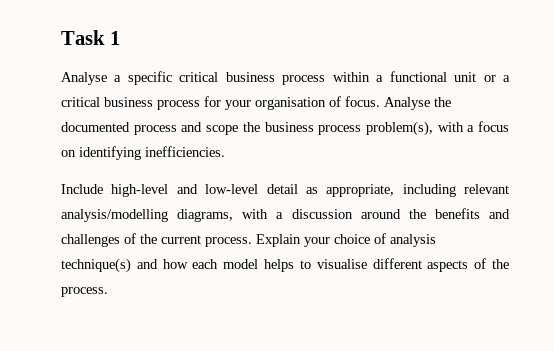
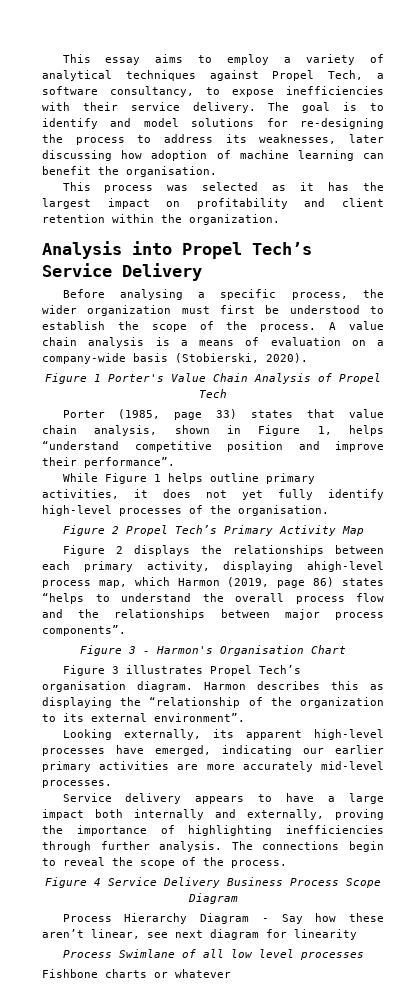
[61,30,120,45] [61,71,510,85] [61,96,451,110] [61,121,509,136] [61,146,225,160] [61,184,509,197] [61,208,510,222] [61,233,436,247] [61,258,509,273] [61,287,108,297] Task 1 // Analyse a specific critical business process within a functional unit or a critical business process for your organisation of focus. Analyse the documented process and scope the business process problem(s), with a focus on identifying inefficiencies. // Include high-level and low-level detail as appropriate, including relevant analysis/modelling diagrams, with a discussion around the benefits and challenges of the current process. Explain your choice of analysis technique(s) and how each model helps to visualise different aspects of the process. -> [62,54,384,65] [42,70,385,81] [42,86,384,97] [42,102,384,113] [42,118,384,129] [42,134,384,145] [42,150,384,161] [42,166,217,177] [62,182,384,193] [42,198,384,209] [42,214,280,225] [42,241,312,259] [42,263,202,281] [62,289,384,300] [42,305,385,316] [42,321,384,332] [42,337,384,348] [42,353,308,364] [45,373,381,384] [199,389,227,398] [62,409,384,420] [42,425,384,436] [42,441,384,452] [42,457,175,468] [62,473,315,484] [42,489,384,500] [42,505,329,516] [62,525,364,536] [62,545,384,556] [42,561,384,572] [42,577,384,588] [42,593,384,604] [42,609,384,620] [42,625,126,636] [80,645,346,656] [62,665,301,676] [42,681,384,692] [42,697,384,708] [42,713,245,722] [62,729,384,740] [42,745,384,756] [42,761,384,772] [42,780,112,788] [62,793,384,804] [42,809,384,820] [42,825,384,836] [42,841,384,852] [42,857,287,868] [45,877,381,888] [187,893,238,904] [62,913,384,924] [42,929,357,940] [62,949,364,960] [42,969,231,978] This essay aims to employ a variety of analytical techniques against Propel Tech, a software consultancy, to expose inefficiencies with their service delivery. The goal is to identify and model solutions for re-designing the process to address its weaknesses, later discussing how adoption of machine learning can benefit the organisation. // This process was selected as it has the largest impact on profitability and client retention within the organization. // Analysis into Propel Tech’s Service Delivery // Before analysing a specific process, the wider organization must first be understood to establish the scope of the process. A value chain analysis is a means of evaluation on a company-wide basis (Stobierski, 2020). // Figure 1 Porter's Value Chain Analysis of Propel Tech // Porter (1985, page 33) states that value chain analysis, shown in Figure 1, helps “understand competitive position and improve their performance”. // While Figure 1 helps outline primary activities, it does not yet fully identify high-level processes of the organisation. // Figure 2 Propel Tech’s Primary Activity Map // Figure 2 displays the relationships between each primary activity, displaying ahigh-level process map, which Harmon (2019, page 86) states “helps to understand the overall process flow and the relationships between major process components”. // Figure 3 - Harmon's Organisation Chart // Figure 3 illustrates Propel Tech’s organisation diagram. Harmon describes this as displaying the “relationship of the organization to its external environment”. // Looking externally, its apparent high-level processes have emerged, indicating our earlier primary activities are more accurately mid-level processes. // Service delivery appears to have a large impact both internally and externally, proving the importance of highlighting inefficiencies through further analysis. The connections begin to reveal the scope of the process. // Figure 4 Service Delivery Business Process Scope Diagram // Process Hierarchy Diagram - Say how these aren’t linear, see next diagram for linearity // Process Swimlane of all low level processes // Fishbone charts or whatever

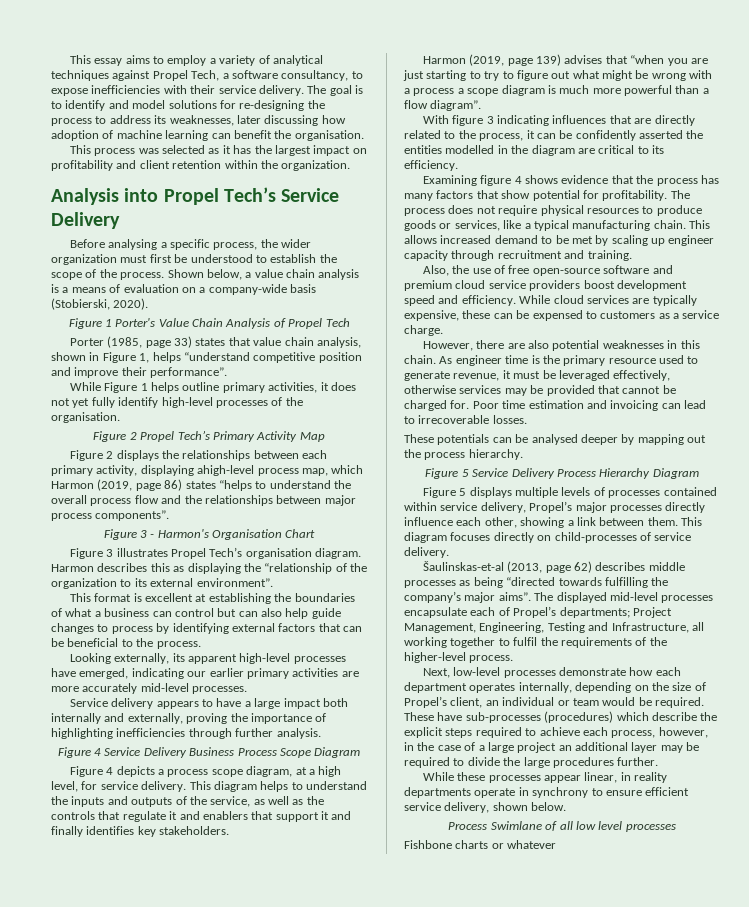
[329,322,337,330] A -> [167,269,252,280] Shown below, a
(245, 717) none -> [69,593,355,604] [51,608,341,619] [51,623,362,634] [51,638,201,649] // This format is excellent at establishing the boundaries of what a business can control but can also help guide changes to process by identifying external factors that can be beneficial to the process.
[231,841,384,852] [42,857,287,868] The connections begin to reveal the scope of the process. -> (321, 733) none
[62,913,384,924] [42,929,357,940] Process Hierarchy Diagram - Say how these aren’t linear, see next diagram for linearity -> [69,766,342,777] [51,781,367,792] [51,796,324,807] [51,811,352,822] [51,826,230,837] [422,54,708,66] [403,70,713,81] [404,85,709,96] [404,100,482,111] [422,115,695,126] [404,130,704,141] [404,145,664,156] [404,160,458,171] [422,175,719,186] [404,190,690,201] [404,205,702,216] [404,220,710,231] [404,235,715,246] [404,250,632,261] [422,265,673,276] [404,280,687,291] [404,295,697,306] [404,310,720,321] [404,325,443,336] [422,340,700,351] [404,355,699,366] [404,370,671,381] [404,385,676,396] [404,400,706,411] [404,415,527,424] [404,434,706,445] [404,449,523,460] [425,468,699,479] [422,487,717,498] [404,501,706,513] [404,517,702,528] [404,532,692,543] [404,547,449,558] [422,561,685,573] [404,577,669,588] [404,591,714,603] [404,606,672,618] [404,622,704,633] [404,637,667,648] [404,652,514,663] [422,667,681,678] [404,682,706,693] [404,696,704,708] [404,711,718,723] [404,727,708,738] [404,742,700,753] [404,757,659,768] [422,772,668,783] [404,787,690,798] [404,802,567,813] Figure 4 depicts a process scope diagram, at a high level, for service delivery. This diagram helps to understand the inputs and outputs of the service, as well as the controls that regulate it and enablers that support it and finally identifies key stakeholders. // Harmon (2019, page 139) advises that “when you are just starting to try to figure out what might be wrong with a process a scope diagram is much more powerful than a flow diagram”. // With figure 3 indicating influences that are directly related to the process, it can be confidently asserted the entities modelled in the diagram are critical to its efficiency. // Examining figure 4 shows evidence that the process has many factors that show potential for profitability. The process does not require physical resources to produce goods or services, like a typical manufacturing chain. This allows increased demand to be met by scaling up engineer capacity through recruitment and training. // Also, the use of free open-source software and premium cloud service providers boost development speed and efficiency. While cloud services are typically expensive, these can be expensed to customers as a service charge. // However, there are also potential weaknesses in this chain. As engineer time is the primary resource used to generate revenue, it must be leveraged effectively, otherwise services may be provided that cannot be charged for. Poor time estimation and invoicing can lead to irrecoverable losses. // These potentials can be analysed deeper by mapping out the process hierarchy. // Figure 5 Service Delivery Process Hierarchy Diagram // Figure 5 displays multiple levels of processes contained within service delivery, Propel’s major processes directly influence each other, showing a link between them. This diagram focuses directly on child-processes of service delivery. // Šaulinskas-et-al (2013, page 62) describes middle processes as being “directed towards fulfilling the company’s major aims”. The displayed mid-level processes encapsulate each of Propel’s departments; Project Management, Engineering, Testing and Infrastructure, all working together to fulfil the requirements of the higher-level process. // Next, low-level processes demonstrate how each department operates internally, depending on the size of Propel’s client, an individual or team would be required. These have sub-processes (procedures) which describe the explicit steps required to achieve each process, however, in the case of a large project an additional layer may be required to divide the large procedures further. // While these processes appear linear, in reality departments operate in synchrony to ensure efficient service delivery, shown below.

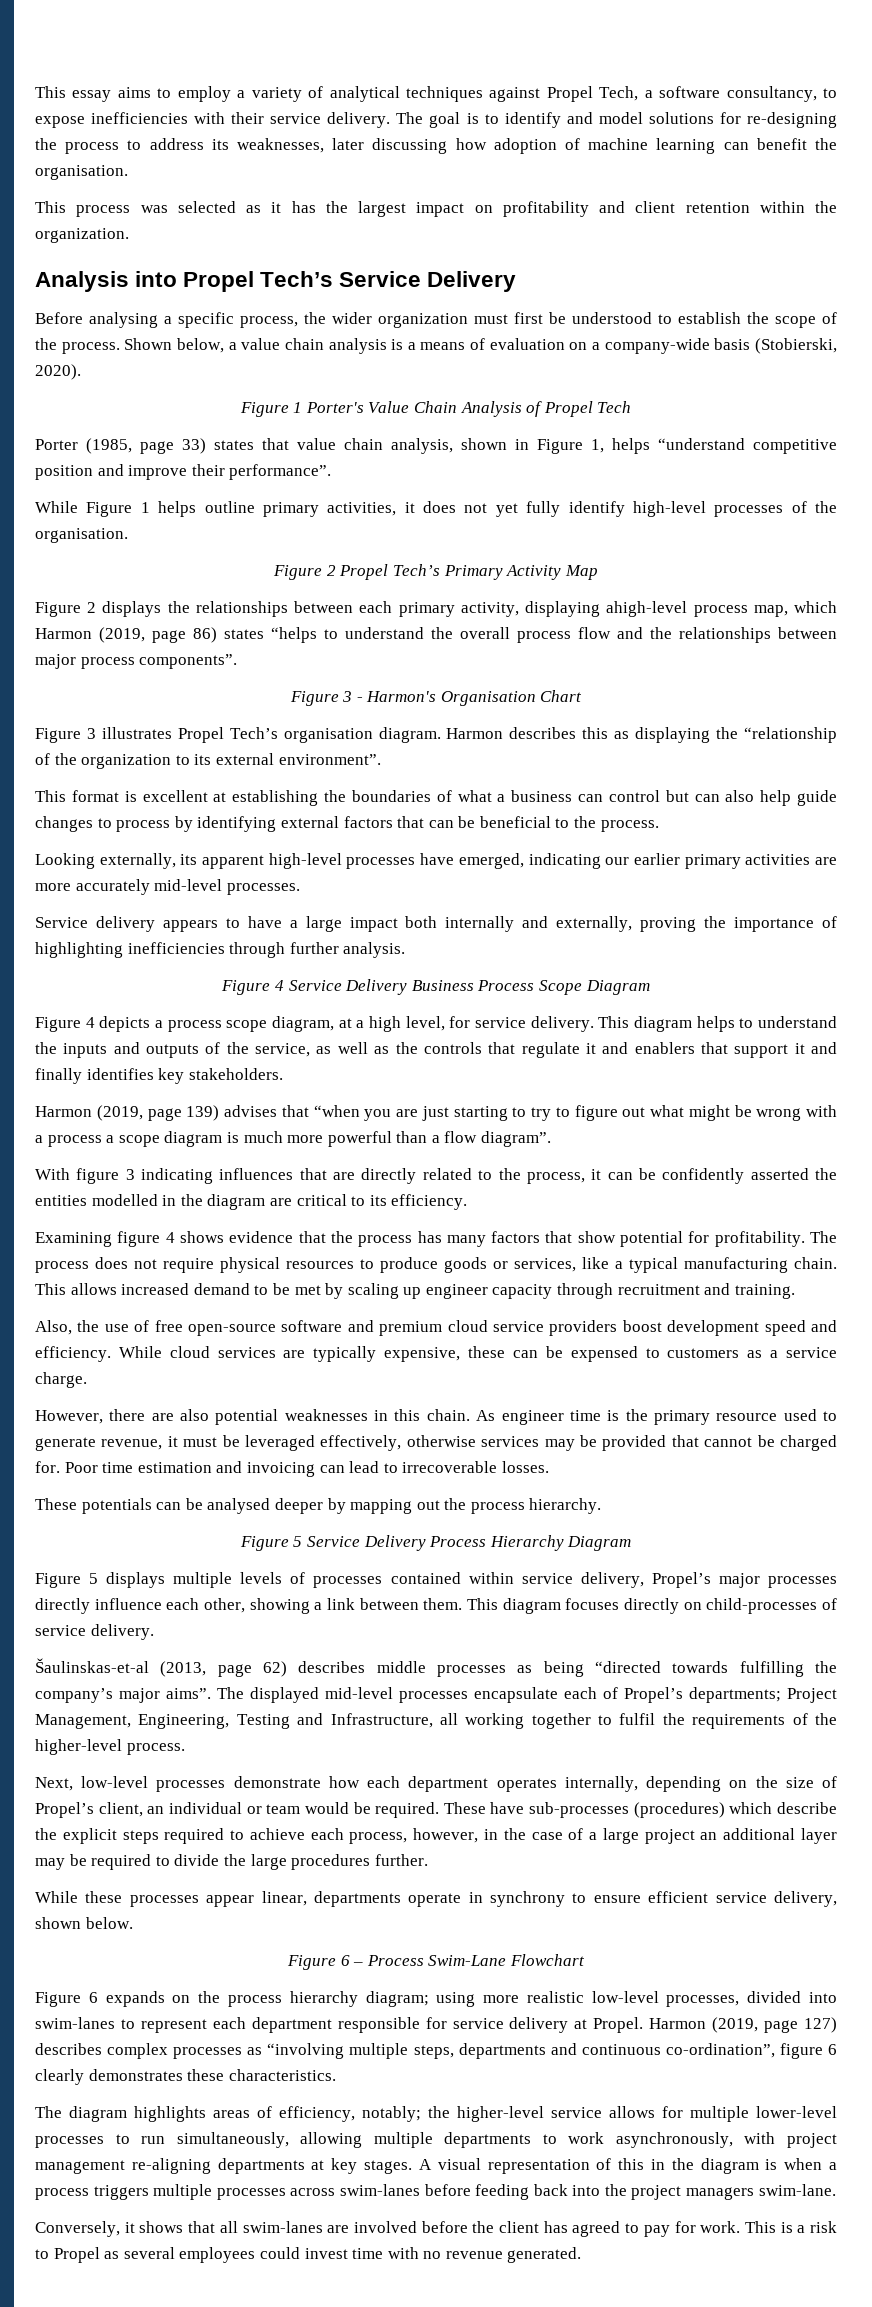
[620,772,668,783] in reality -> (307, 1898) none
[448,821,676,832] [404,840,557,849] Process Swimlane of all low level processes // Fishbone charts or whatever -> [287,1954,585,1970] [35,1991,838,2007] [35,2017,838,2033] [35,2043,838,2059] [35,2069,336,2085] [35,2106,837,2122] [35,2132,837,2148] [35,2158,837,2174] [35,2184,836,2200] [35,2221,838,2237] [35,2247,582,2263] Figure 6 – Process Swim-Lane Flowchart // Figure 6 expands on the process hierarchy diagram; using more realistic low-level processes, divided into swim-lanes to represent each department responsible for service delivery at Propel. Harmon (2019, page 127) describes complex processes as “involving multiple steps, departments and continuous co-ordination”, figure 6 clearly demonstrates these characteristics. // The diagram highlights areas of efficiency, notably; the higher-level service allows for multiple lower-level processes to run simultaneously, allowing multiple departments to work asynchronously, with project management re-aligning departments at key stages. A visual representation of this in the diagram is when a process triggers multiple processes across swim-lanes before feeding back into the project managers swim-lane. // Conversely, it shows that all swim-lanes are involved before the client has agreed to pay for work. This is a risk to Propel as several employees could invest time with no revenue generated.

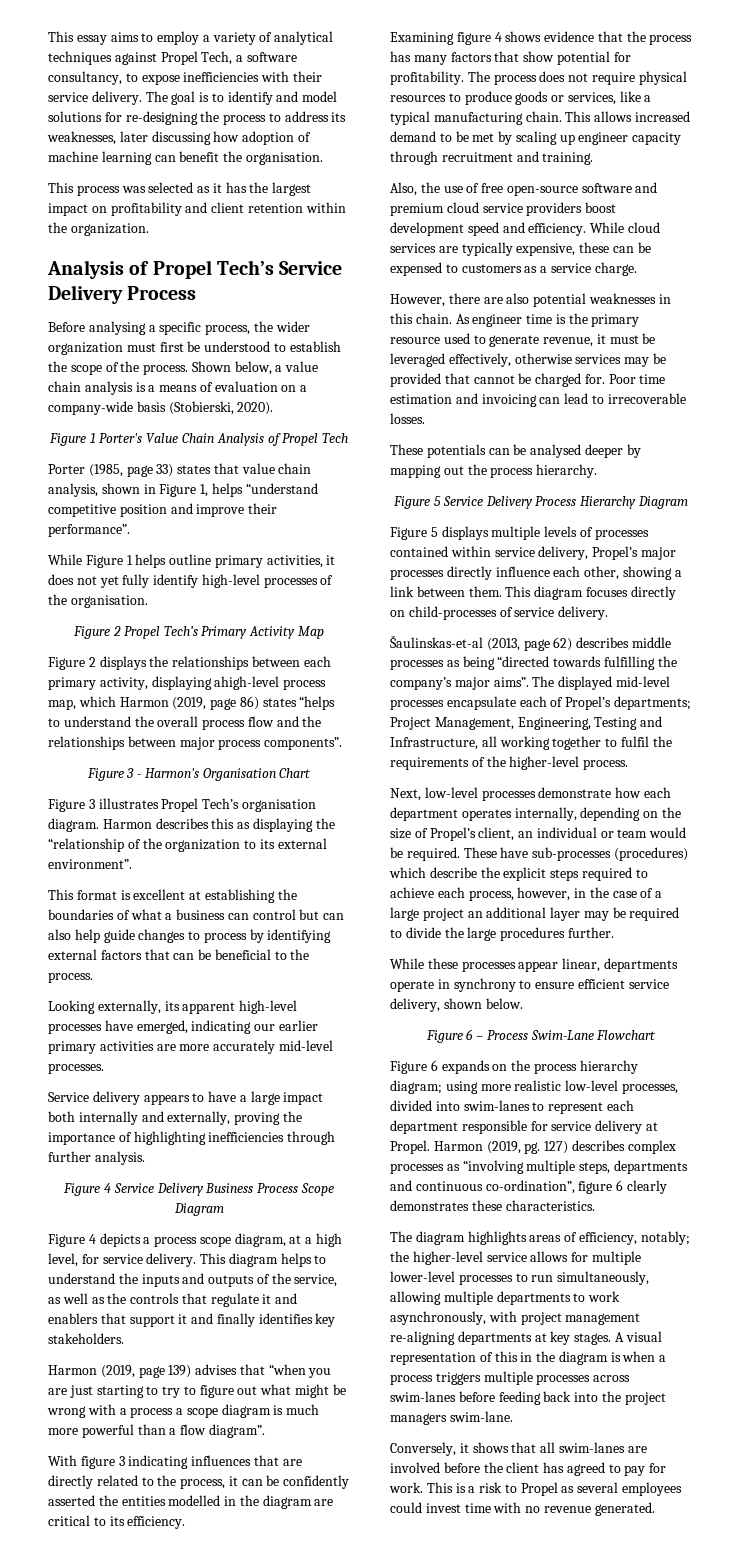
[135,271,178,287] into -> [129,261,150,275] of
(517, 281) none -> [127,286,197,300] Process
[764,2020,799,2033] page -> [524,1142,541,1154] pg.

